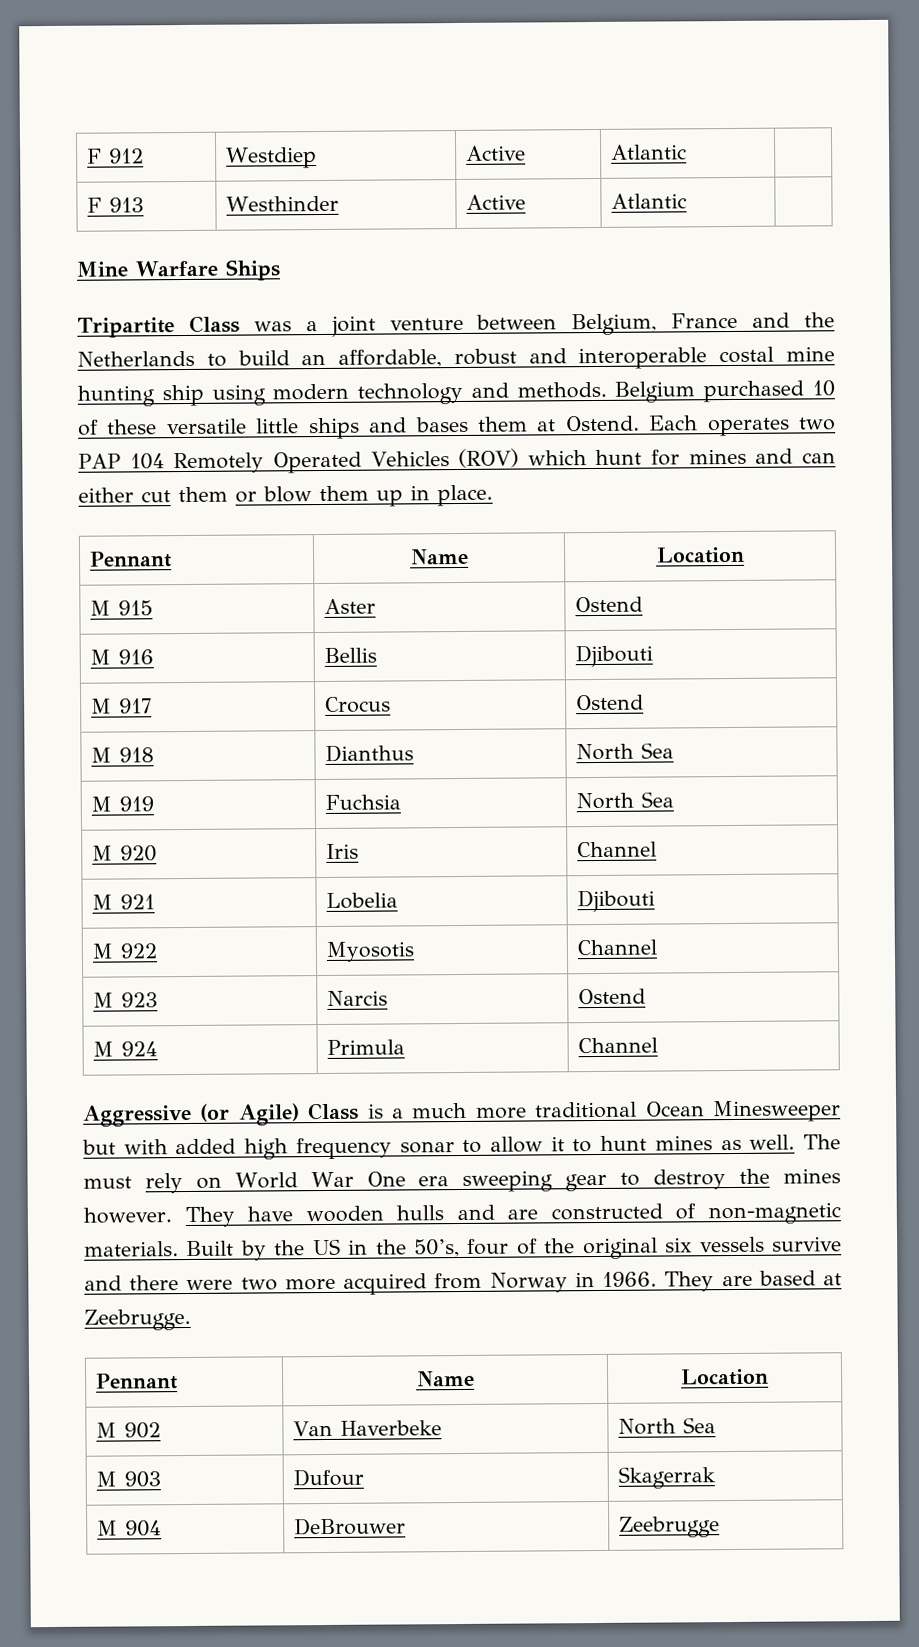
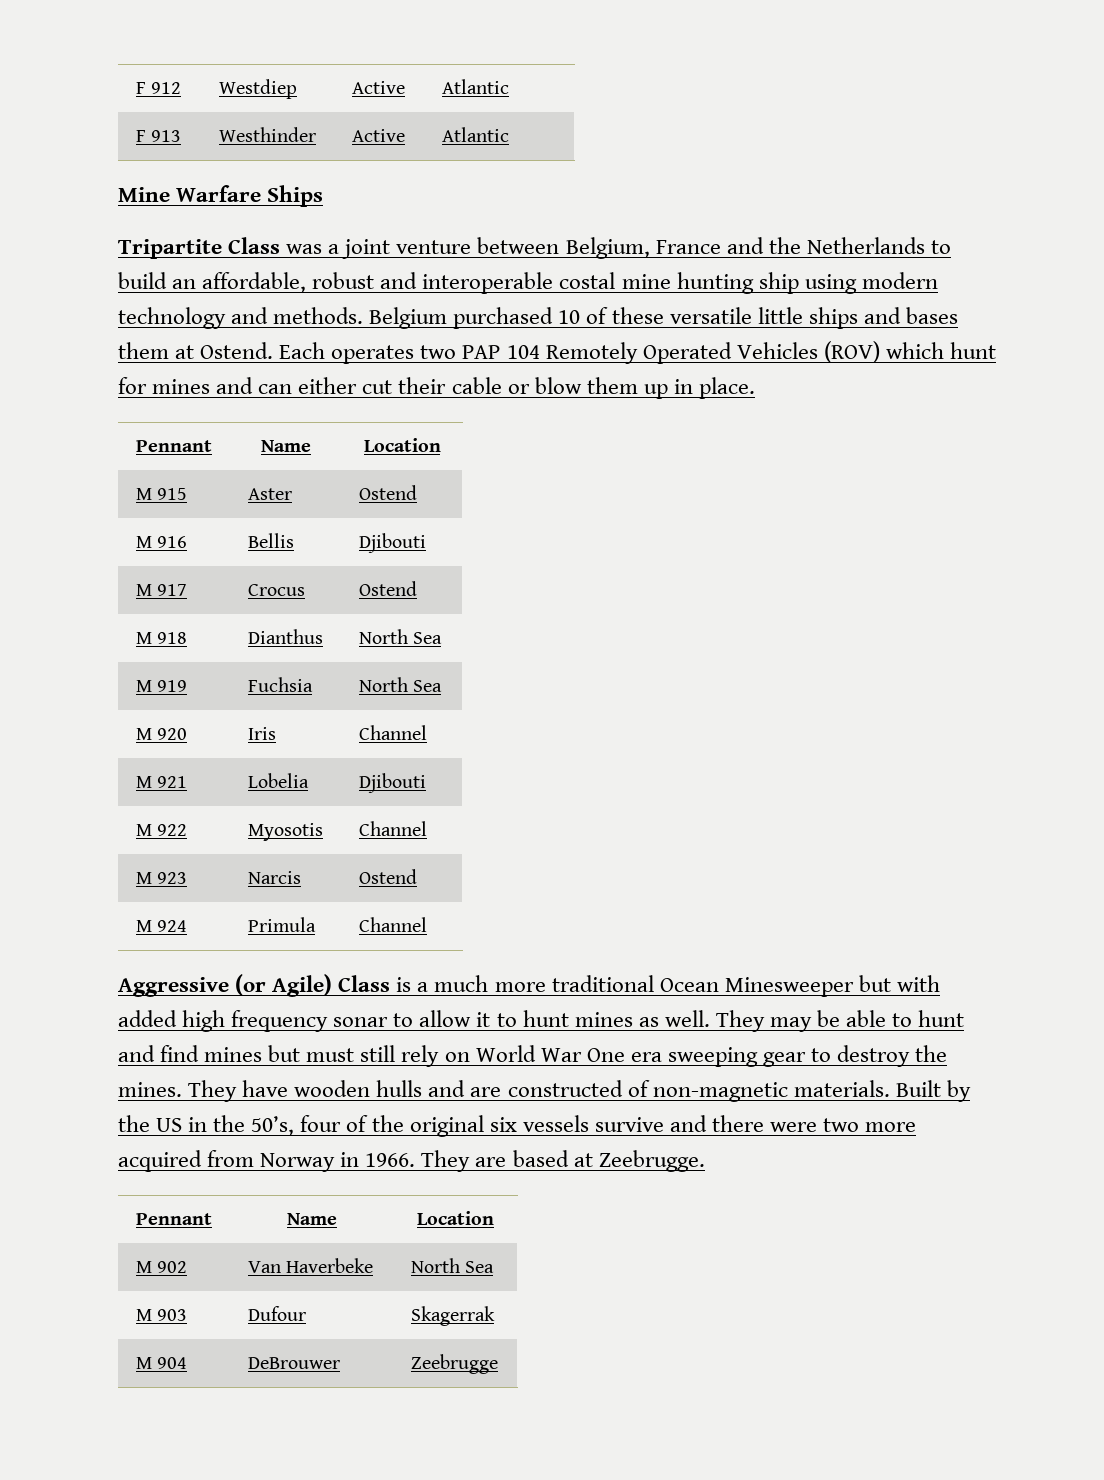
[178,486,228,503] them -> [398,377,502,394] their cable
[802,1134,841,1150] [83,1176,132,1189] The must -> [715,1010,965,1032] [118,1045,396,1062] They may be able to hunt and find mines but must still
[783,1168,842,1184] [83,1207,172,1224] mines however. -> [118,1082,182,1097] mines.

